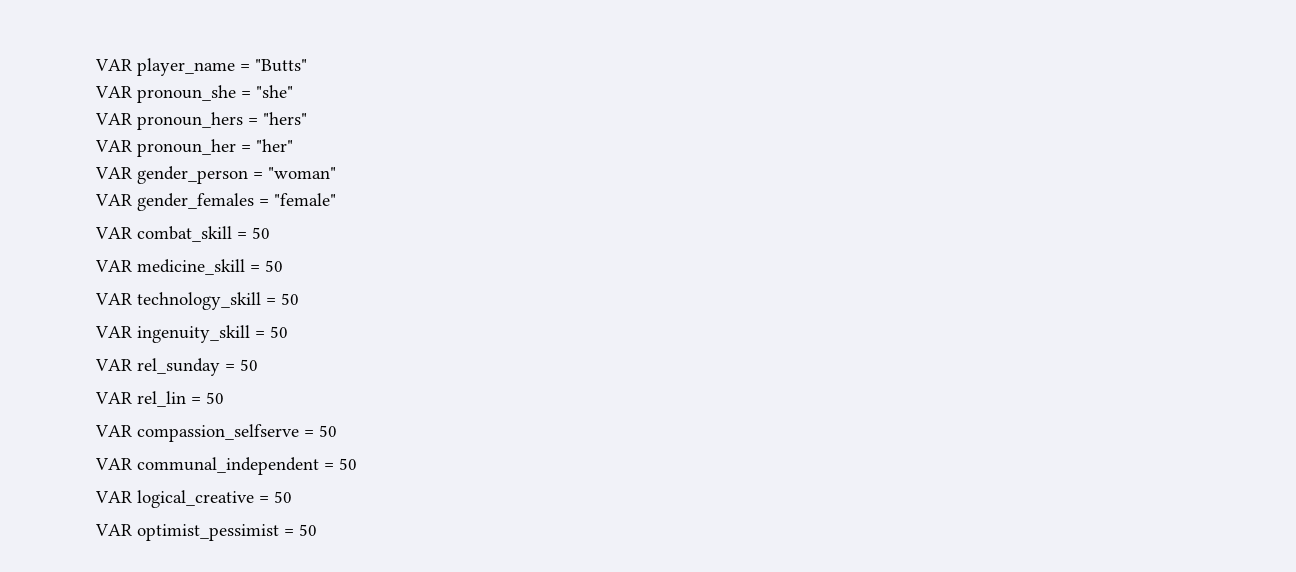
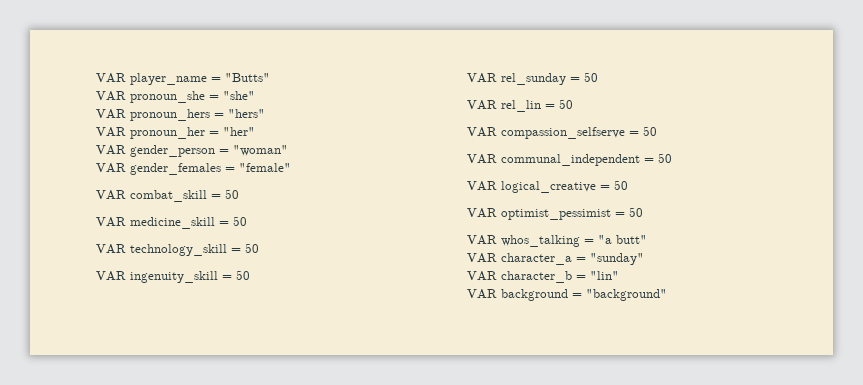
(317, 530) none -> [467,235,647,247] [467,253,644,265] [467,271,619,283] [467,289,667,301] // VAR whos_talking = "a butt" // VAR character_a = "sunday" // VAR character_b = "lin" // VAR background = "background"

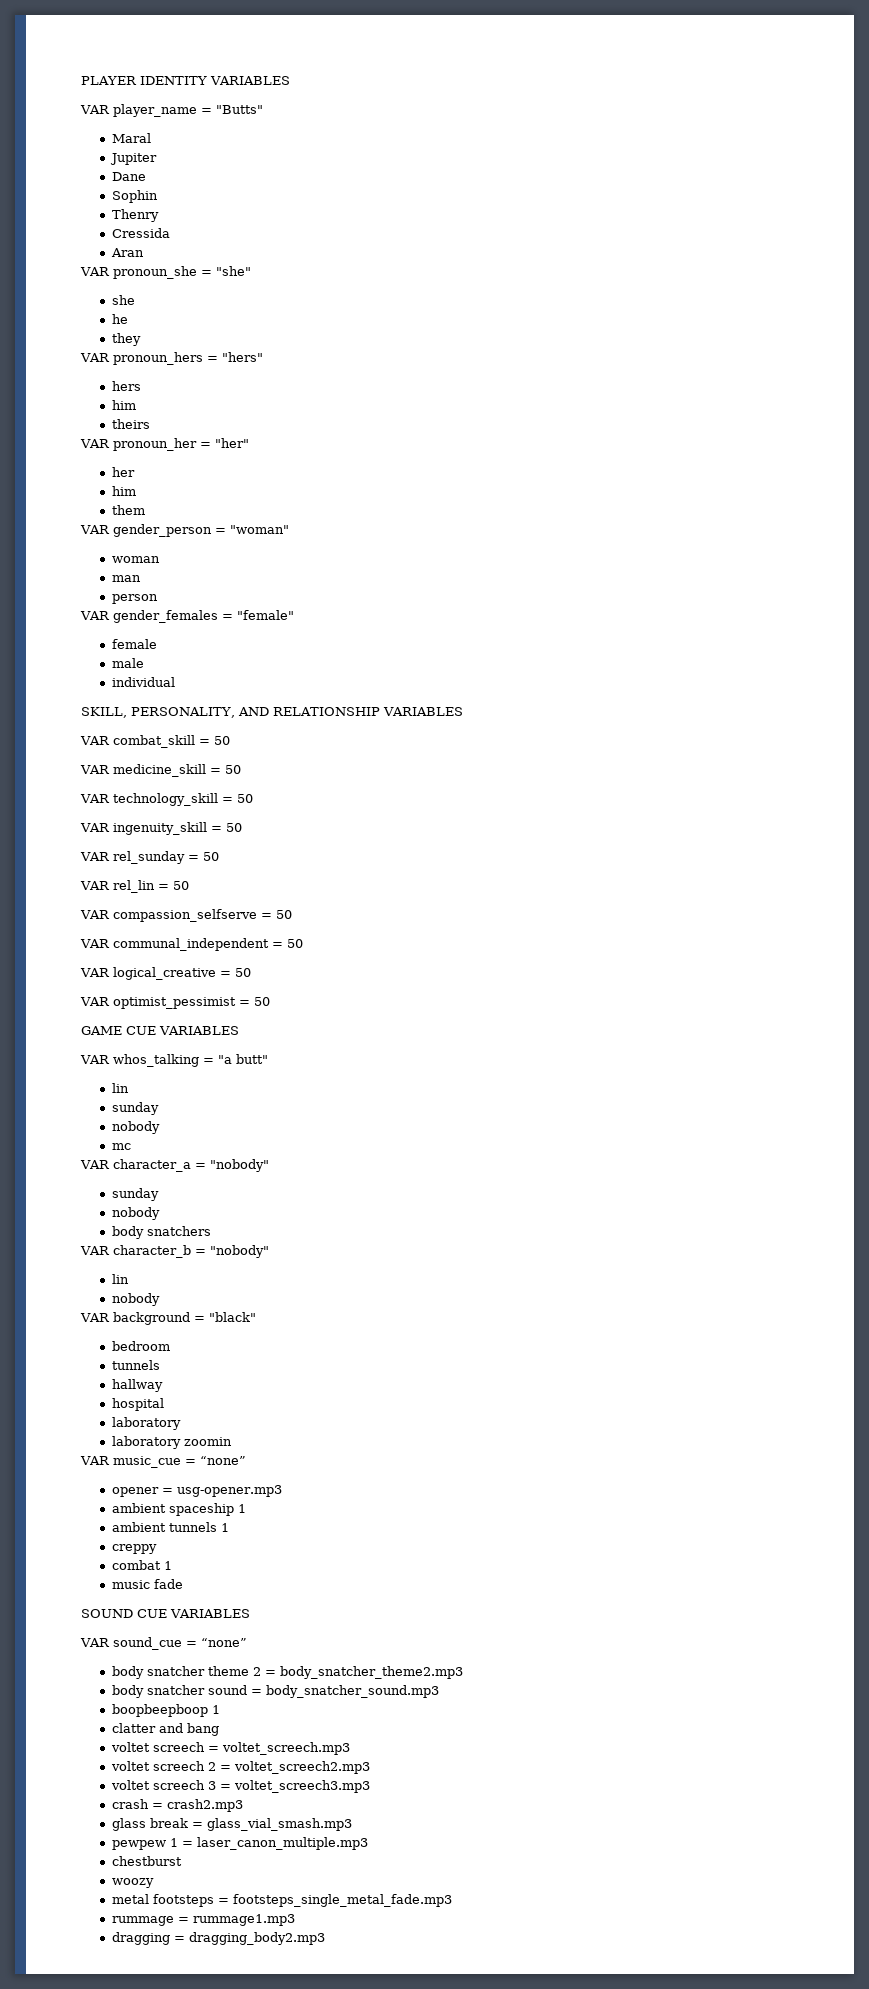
(96, 78) none -> [81,76,290,85] PLAYER IDENTITY VARIABLES //
(270, 77) none -> [111,133,151,143] [109,153,157,165] [111,172,146,181] [111,190,158,203] [111,209,159,222] [111,228,170,238] [110,248,144,257] // Maral // Jupiter // Dane // Sophin // Thenry // Cressida // Aran
(255, 95) none -> [111,295,135,305] [111,314,128,324] [111,333,141,346] // she // he // they
(265, 113) none -> [111,381,141,391] [111,400,136,410] [111,419,150,429] // hers // him // theirs
(255, 131) none -> [111,467,135,477] [111,486,136,496] [111,505,145,515] // her // him // them
(288, 150) none -> [111,556,160,563] [111,575,141,582] [111,594,158,604] // woman // man // person
(291, 167) none -> [111,639,157,649] [111,658,144,668] [111,677,175,687] [81,707,463,718] // female // male // individual // SKILL, PERSONALITY, AND RELATIONSHIP VARIABLES
(643, 212) none -> [81,1026,239,1035] // GAME CUE VARIABLES
(647, 239) none -> [111,1083,129,1093] [111,1102,159,1115] [111,1121,160,1134] [111,1143,131,1150] // lin // sunday // nobody // mc
[590,253,644,265] "sunday" -> [210,1159,269,1172] [111,1188,159,1201] [111,1207,160,1220] [111,1226,211,1239] "nobody" // sunday // nobody // body snatchers
[590,271,619,280] "lin" -> [210,1245,269,1258] [111,1274,129,1284] [111,1293,160,1306] "nobody" // lin // nobody
[586,289,667,301] "background" -> [209,1312,256,1322] [111,1341,170,1351] [111,1360,160,1370] [111,1379,163,1392] [111,1398,164,1411] [111,1417,181,1430] [111,1436,232,1449] [80,1456,246,1468] [111,1485,282,1497] [111,1503,246,1516] [111,1522,229,1532] [111,1544,157,1554] [111,1560,172,1570] [111,1579,183,1589] [81,1609,250,1618] [80,1637,247,1650] [111,1666,463,1679] [111,1685,439,1698] [111,1704,220,1717] [111,1723,219,1736] [110,1742,350,1755] [110,1761,370,1774] [110,1780,370,1793] [111,1799,243,1812] [111,1818,352,1831] [111,1837,368,1850] [111,1856,182,1866] [111,1878,154,1888] [111,1894,452,1907] [111,1914,295,1926] [111,1932,325,1945] "black" // bedroom // tunnels // hallway // hospital // laboratory // laboratory zoomin // VAR music_cue = “none” // opener = usg-opener.mp3 // ambient spaceship 1 // ambient tunnels 1 // creppy // combat 1 // music fade // SOUND CUE VARIABLES // VAR sound_cue = “none” // body snatcher theme 2 = body_snatcher_theme2.mp3 // body snatcher sound = body_snatcher_sound.mp3 // boopbeepboop 1 // clatter and bang // voltet screech = voltet_screech.mp3 // voltet screech 2 = voltet_screech2.mp3 // voltet screech 3 = voltet_screech3.mp3 // crash = crash2.mp3 // glass break = glass_vial_smash.mp3 // pewpew 1 = laser_canon_multiple.mp3 // chestburst // woozy // metal footsteps = footsteps_single_metal_fade.mp3 // rummage = rummage1.mp3 // dragging = dragging_body2.mp3

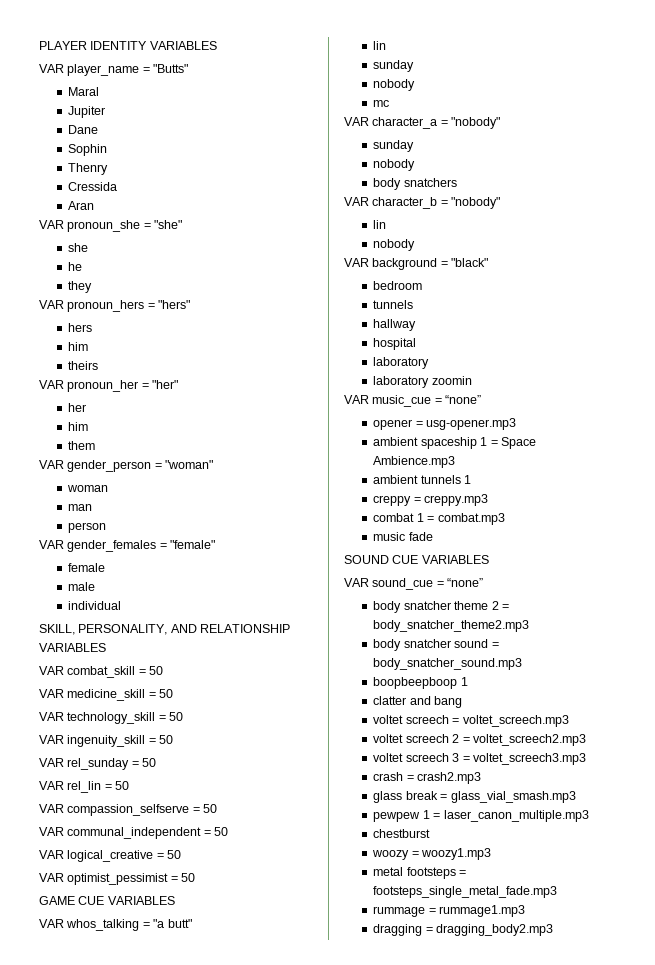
(246, 1508) none -> [490,437,536,449] [373,456,456,468] = Space Ambience.mp3
(157, 1549) none -> [413,494,489,506] = creppy.mp3
(172, 1565) none -> [427,513,505,525] = combat.mp3
(154, 1883) none -> [411,848,492,860] = woozy1.mp3

